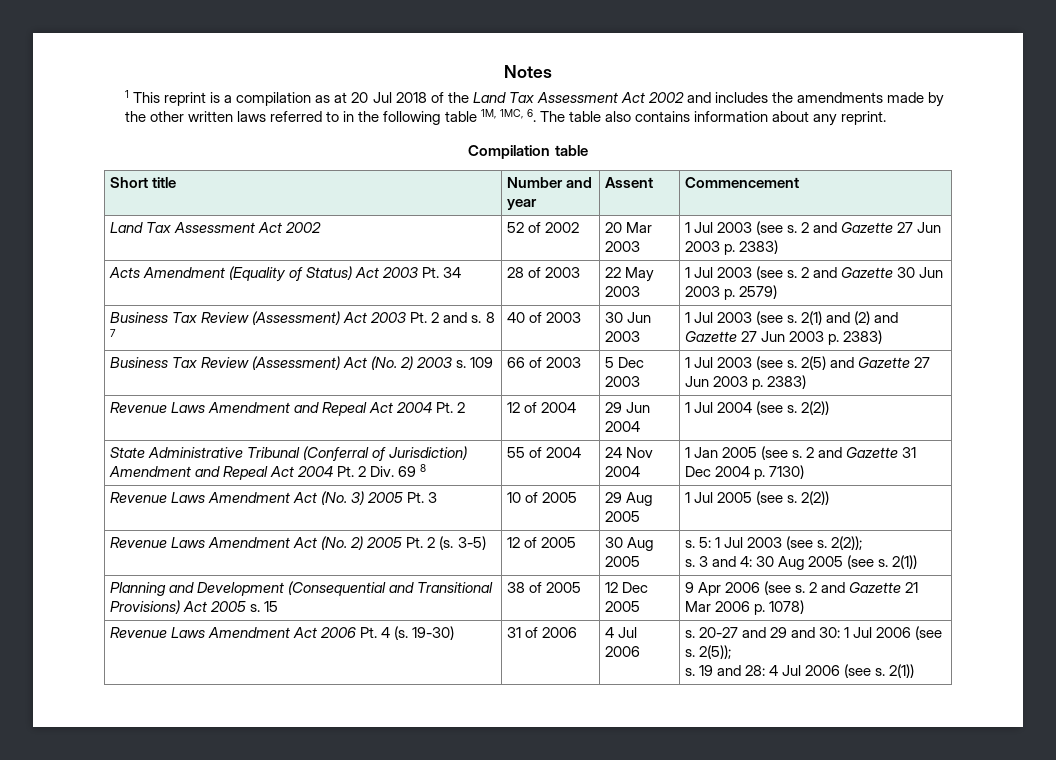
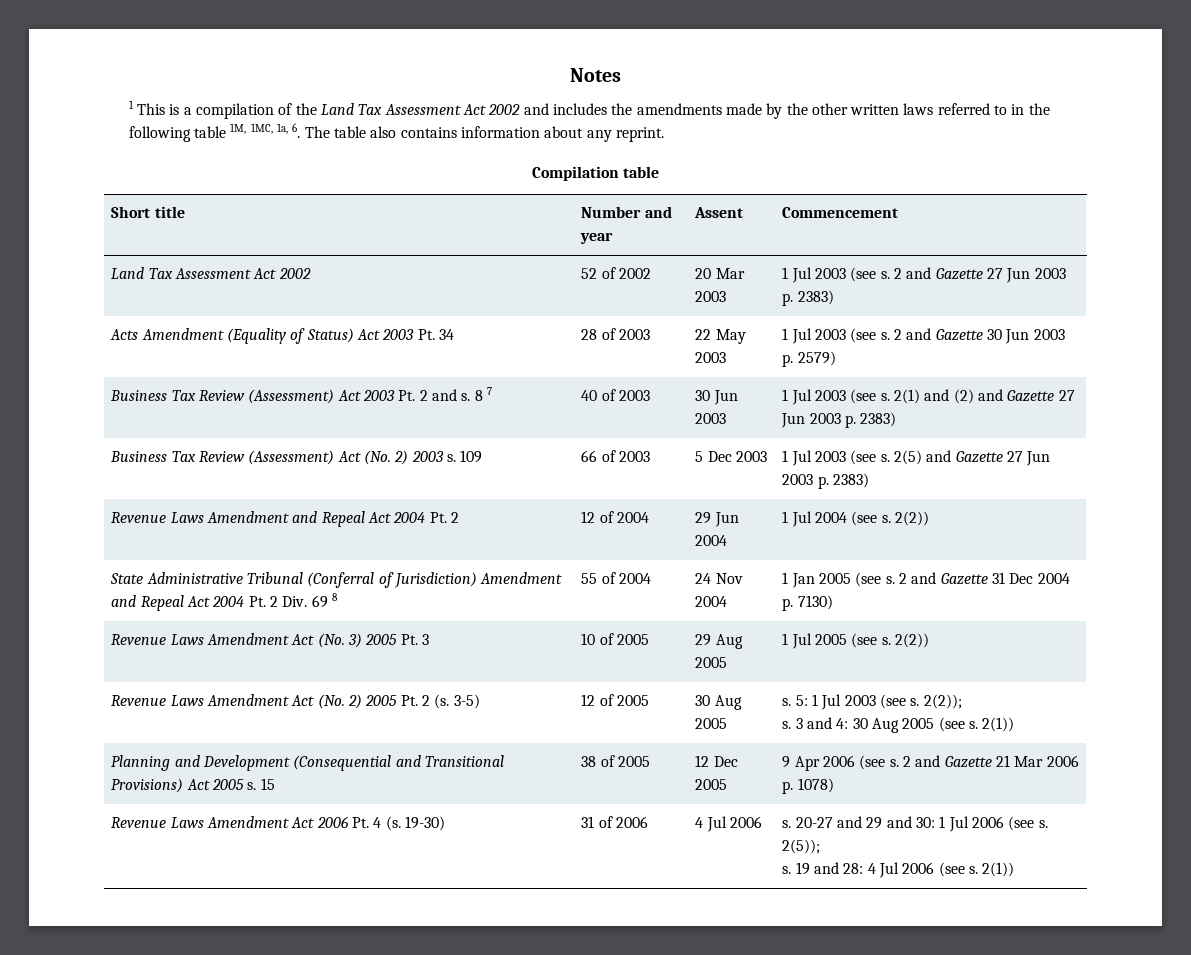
[164,92,207,106] reprint -> (166, 109) none
[315,92,427,103] as at 20 Jul 2018 -> (275, 111) none
(523, 114) none -> [277,123,289,134] 1a,

